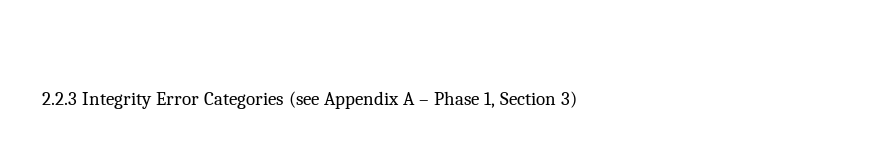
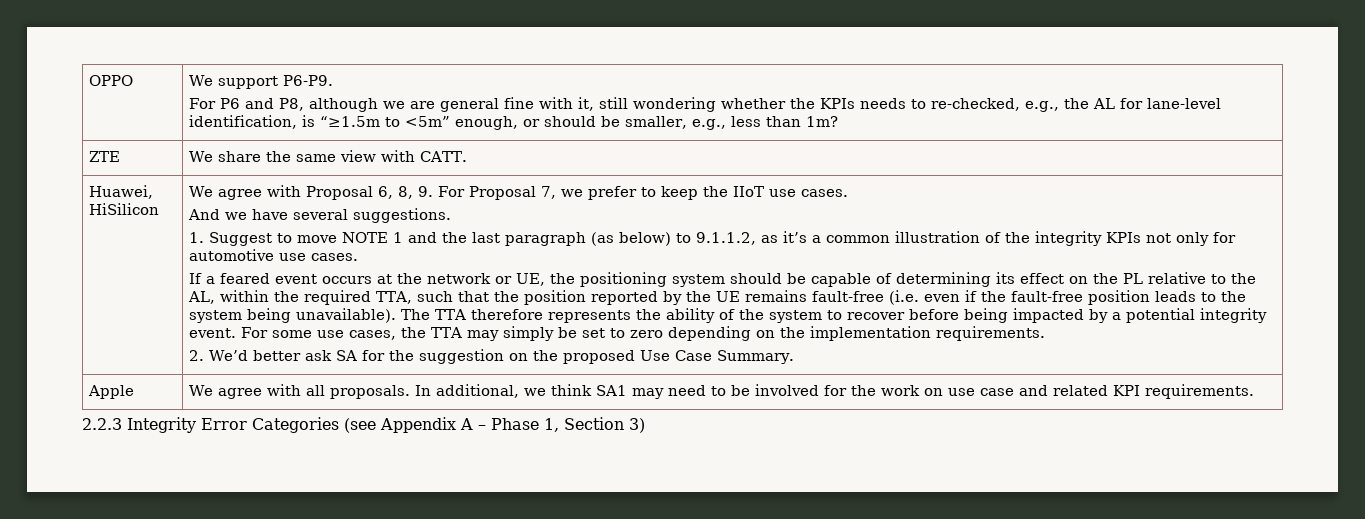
(42, 98) none -> [89,75,134,86] [189,75,334,89] [189,97,1222,112] [189,115,839,130] [89,151,121,162] [189,150,468,162] [89,185,154,199] [89,203,160,215] [189,185,849,200] [188,208,452,223] [189,231,1237,246] [189,249,359,261] [189,272,1257,287] [188,290,1247,305] [189,308,1268,323] [189,326,1046,341] [189,349,795,364] [88,385,135,399] [189,384,1255,399] OPPO | We support P6-P9. // For P6 and P8, although we are general fine with it, still wondering whether the KPIs needs to re-checked, e.g., the AL for lane-level identification, is “≥1.5m to <5m” enough, or should be smaller, e.g., less than 1m? // ZTE | We share the same view with CATT. // Huawei, HiSilicon | We agree with Proposal 6, 8, 9. For Proposal 7, we prefer to keep the IIoT use cases. // And we have several suggestions. // 1. Suggest to move NOTE 1 and the last paragraph (as below) to 9.1.1.2, as it’s a common illustration of the integrity KPIs not only for automotive use cases. // If a feared event occurs at the network or UE, the positioning system should be capable of determining its effect on the PL relative to the AL, within the required TTA, such that the position reported by the UE remains fault-free (i.e. even if the fault-free position leads to the system being unavailable). The TTA therefore represents the ability of the system to recover before being impacted by a potential integrity event. For some use cases, the TTA may simply be set to zero depending on the implementation requirements. // 2. We’d better ask SA for the suggestion on the proposed Use Case Summary. // Apple | We agree with all proposals. In additional, we think SA1 may need to be involved for the work on use case and related KPI requirements. //

